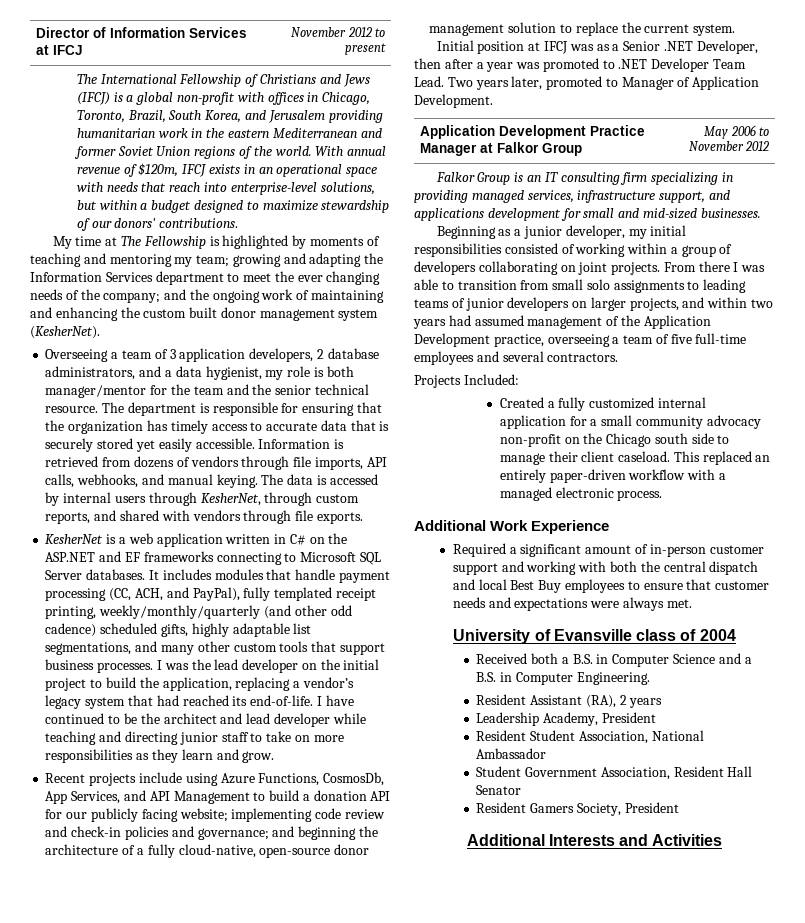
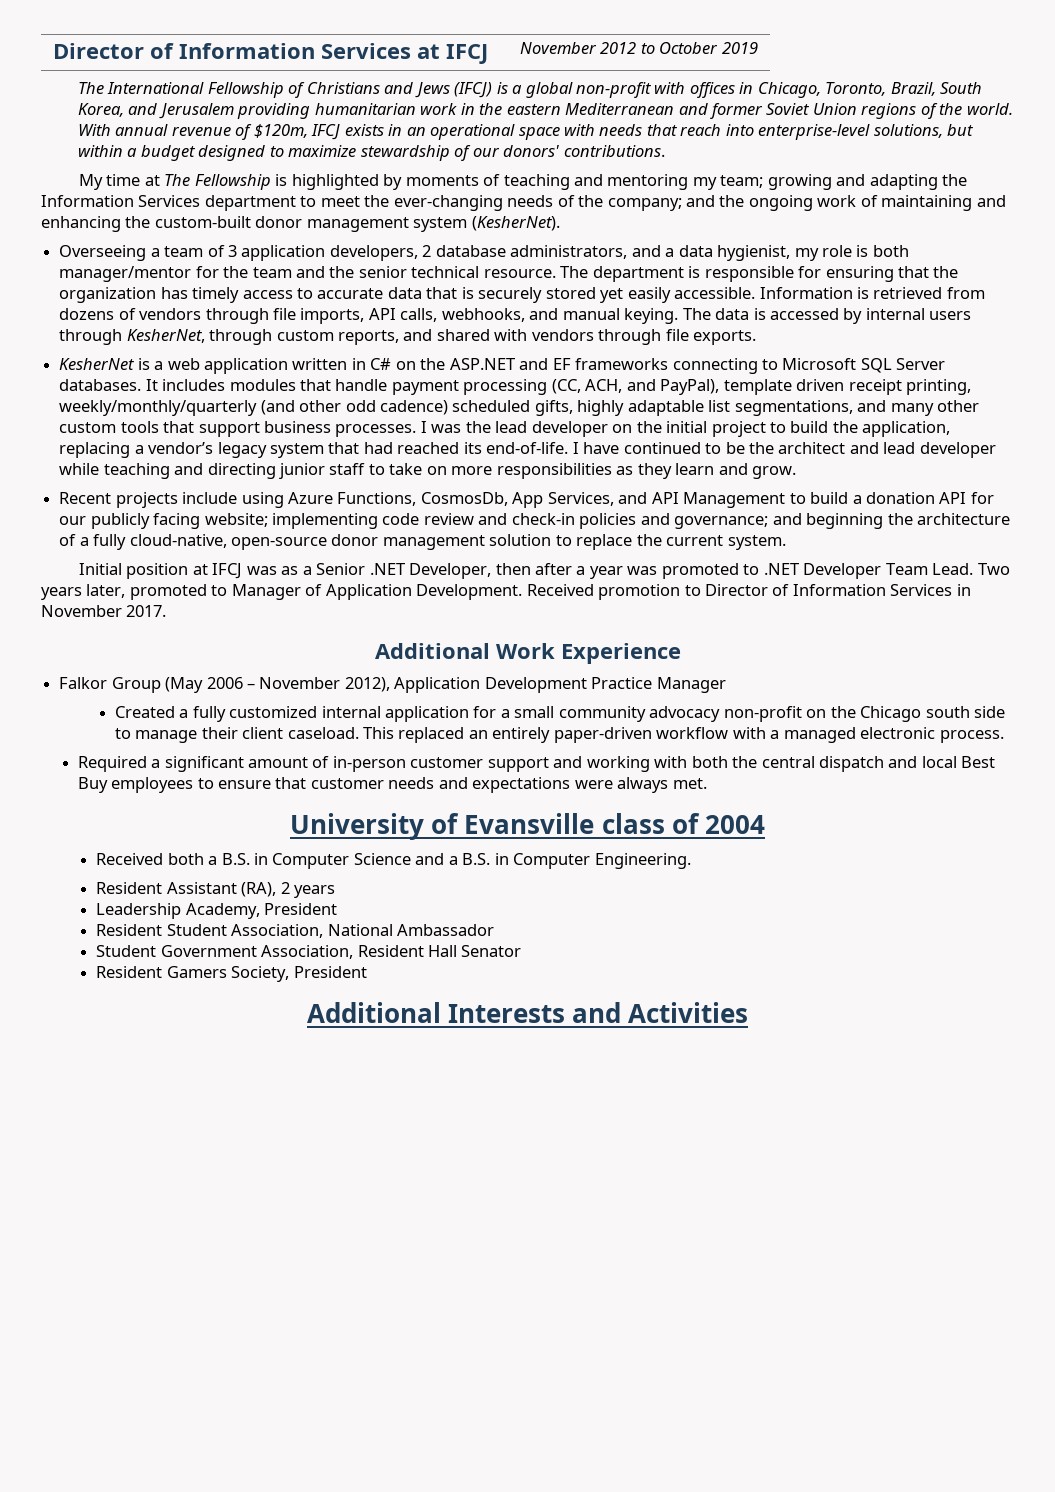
[345,43,387,55] present -> [659,42,758,54] October 2019
[297,271,381,285] ever changing -> [393,195,503,211] ever-changing
[143,307,218,318] custom built -> [154,216,251,228] custom-built
[243,587,333,601] fully templated -> [723,379,845,395] template driven
[419,125,645,139] [419,142,582,156] [704,125,770,139] [688,141,770,151] [435,172,733,185] [414,190,730,203] [414,208,761,221] [436,225,687,239] [414,243,733,257] [414,261,766,275] [414,279,747,293] [414,297,774,311] [413,315,711,329] [414,333,747,347] [414,351,619,365] [414,374,519,388] // Application Development Practice Manager at Falkor Group | May 2006 to November 2012 // Falkor Group is an IT consulting firm specializing in providing managed services, infrastructure support, and applications development for small and mid-sized businesses. // Beginning as a junior developer, my initial responsibilities consisted of working within a group of developers collaborating on joint projects. From there I was able to transition from small solo assignments to leading teams of junior developers on larger projects, and within two years had assumed management of the Application Development practice, overseeing a team of five full-time employees and several contractors. // Projects Included: -> [526,584,971,600] [41,605,167,617] [374,643,681,664] [59,677,726,693] Received promotion to Director of Information Services in November 2017. // Additional Work Experience // Falkor Group (May 2006 – November 2012), Application Development Practice Manager
[414,520,610,534] // Additional Work Experience -> (1004, 736) none

